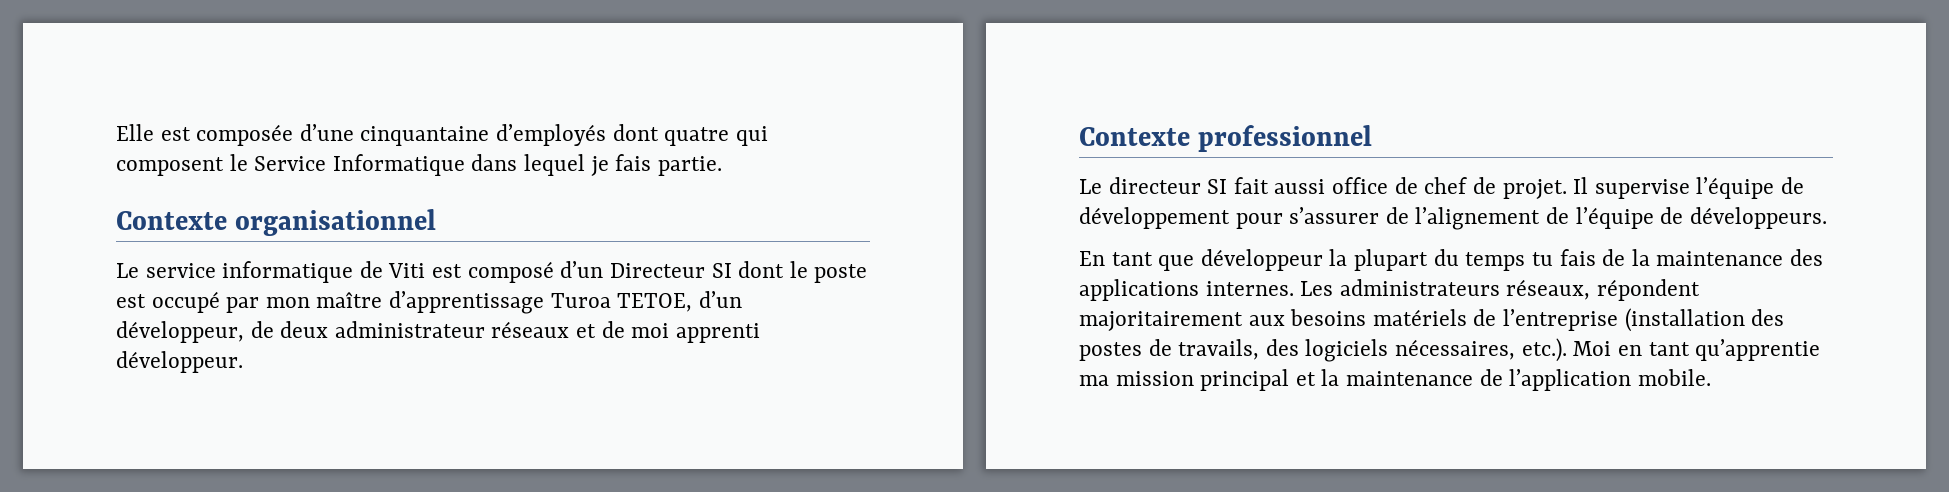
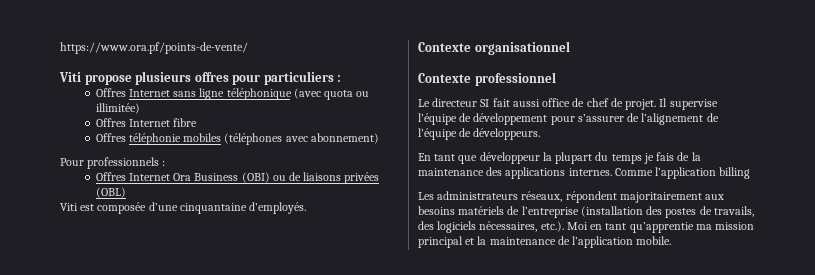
[116,124,768,146] [116,154,722,176] [116,209,437,236] [116,261,868,283] [116,291,742,314] [116,321,760,343] [116,351,243,373] Elle est composée d’une cinquantaine d’employés dont quatre qui composent le Service Informatique dans lequel je fais partie. // Contexte organisationnel // Le service informatique de Viti est composé d’un Directeur SI dont le poste est occupé par mon maître d’apprentissage Turoa TETOE, d’un développeur, de deux administrateur réseaux et de moi apprenti développeur. -> [60,42,248,54] [59,71,342,85] [95,88,370,100] [95,103,140,114] [95,118,198,127] [95,133,379,145] [60,157,166,169] [95,172,380,184] [95,187,126,198] [60,202,307,214] [418,41,570,55] https://www.ora.pf/points-de-vente/ // Viti propose plusieurs offres pour particuliers : // Offres Internet sans ligne téléphonique (avec quota ou illimitée) // Offres Internet fibre // Offres téléphonie mobiles (téléphones avec abonnement) // Pour professionnels : // Offres Internet Ora Business (OBI) ou de liaisons privées (OBL) // Viti est composée d’une cinquantaine d’employés. // Contexte organisationnel
[1531,252,1553,266] tu -> [643,153,654,164] je
(1294, 288) none -> [614,167,751,179] Comme l’application billing //

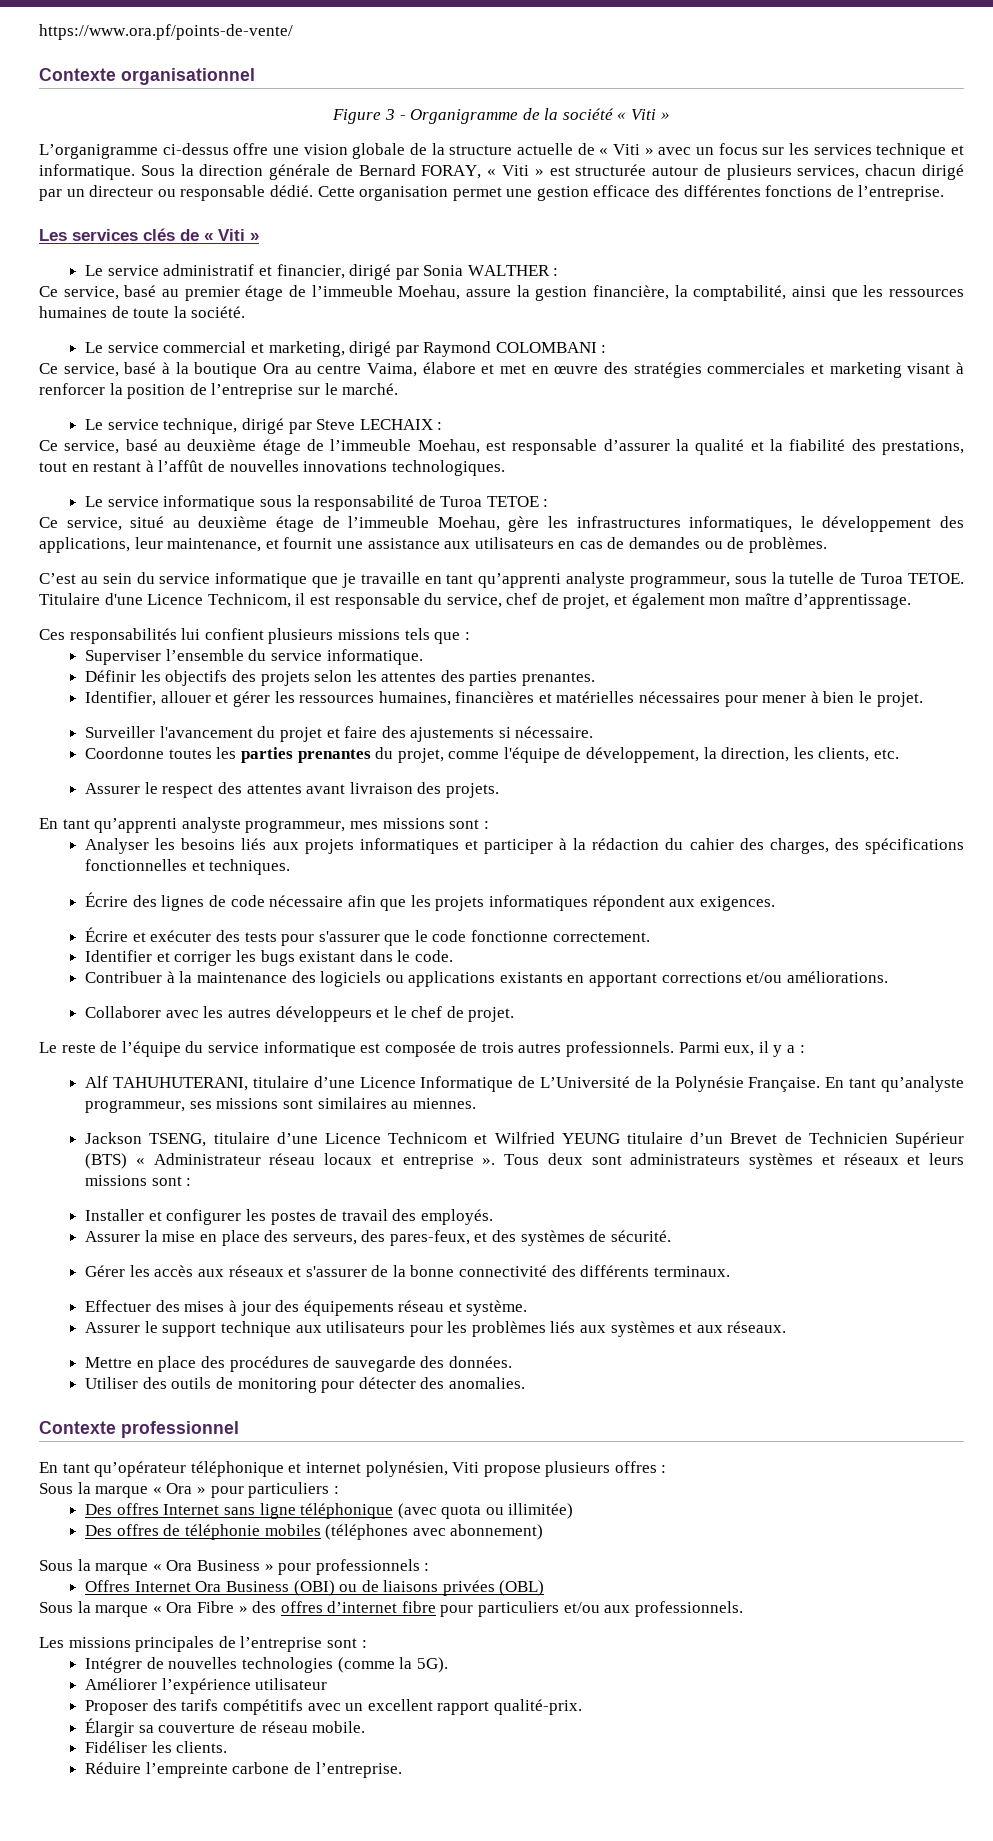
[59,71,229,85] Viti propose plusieurs offres -> [39,68,255,85] [332,108,670,124] [39,143,964,159] [39,164,965,180] [39,185,945,201] [39,228,259,241] [85,264,559,280] [39,285,964,301] [39,306,246,318] [85,341,607,357] [39,362,964,378] [39,383,399,399] [85,418,443,434] [39,439,965,455] [39,460,505,476] [85,495,549,511] [39,516,965,532] [39,537,827,553] [39,572,965,588] [39,593,912,609] [39,628,470,644] [85,649,423,665] [85,670,596,686] [85,691,923,707] [85,726,594,742] [85,747,900,763] [85,782,499,798] [39,817,489,833] [85,838,965,854] [85,859,291,875] [85,892,775,911] [85,927,650,946] [85,950,453,966] [85,971,888,987] [85,1006,515,1022] [39,1041,805,1057] [85,1076,965,1092] [85,1097,476,1113] [85,1132,964,1148] [85,1153,965,1169] [85,1175,192,1186] [85,1209,493,1225] [85,1230,671,1246] [85,1265,730,1277] [85,1300,528,1316] [85,1321,787,1337] [85,1356,512,1372] [85,1377,525,1393] [39,1421,239,1438] [39,1461,667,1477] [39,1482,206,1498] Contexte organisationnel // Figure 3 - Organigramme de la société « Viti » // L’organigramme ci-dessus offre une vision globale de la structure actuelle de « Viti » avec un focus sur les services technique et informatique. Sous la direction générale de Bernard FORAY, « Viti » est structurée autour de plusieurs services, chacun dirigé par un directeur ou responsable dédié. Cette organisation permet une gestion efficace des différentes fonctions de l’entreprise. // Les services clés de « Viti » // Le service administratif et financier, dirigé par Sonia WALTHER : // Ce service, basé au premier étage de l’immeuble Moehau, assure la gestion financière, la comptabilité, ainsi que les ressources humaines de toute la société. // Le service commercial et marketing, dirigé par Raymond COLOMBANI : // Ce service, basé à la boutique Ora au centre Vaima, élabore et met en œuvre des stratégies commerciales et marketing visant à renforcer la position de l’entreprise sur le marché. // Le service technique, dirigé par Steve LECHAIX : // Ce service, basé au deuxième étage de l’immeuble Moehau, est responsable d’assurer la qualité et la fiabilité des prestations, tout en restant à l’affût de nouvelles innovations technologiques. // Le service informatique sous la responsabilité de Turoa TETOE : // Ce service, situé au deuxième étage de l’immeuble Moehau, gère les infrastructures informatiques, le développement des applications, leur maintenance, et fournit une assistance aux utilisateurs en cas de demandes ou de problèmes. // C’est au sein du service informatique que je travaille en tant qu’apprenti analyste programmeur, sous la tutelle de Turoa TETOE. Titulaire d'une Licence Technicom, il est responsable du service, chef de projet, et également mon maître d’apprentissage. // Ces responsabilités lui confient plusieurs missions tels que : // Superviser l’ensemble du service informatique. // Définir les objectifs des projets selon les attentes des parties prenantes. // Identifier, allouer et gérer les ressources humaines, financières et matérielles nécessaires pour mener à bien le projet. // Surveiller l'avancement du projet et faire des ajustements si nécessaire. // Coordonne toutes les parties prenantes du projet, comme l'équipe de développement, la direction, les clients, etc. // Assurer le respect des attentes avant livraison des projets. // En tant qu’apprenti analyste programmeur, mes missions sont : // Analyser les besoins liés aux projets informatiques et participer à la rédaction du cahier des charges, des spécifications fonctionnelles et techniques. // Écrire des lignes de code nécessaire afin que les projets informatiques répondent aux exigences. // Écrire et exécuter des tests pour s'assurer que le code fonctionne correctement. // Identifier et corriger les bugs existant dans le code. // Contribuer à la maintenance des logiciels ou applications existants en apportant corrections et/ou améliorations. // Collaborer avec les autres développeurs et le chef de projet. // Le reste de l’équipe du service informatique est composée de trois autres professionnels. Parmi eux, il y a : // Alf TAHUHUTERANI, titulaire d’une Licence Informatique de L’Université de la Polynésie Française. En tant qu’analyste programmeur, ses missions sont similaires au miennes. // Jackson TSENG, titulaire d’une Licence Technicom et Wilfried YEUNG titulaire d’un Brevet de Technicien Supérieur (BTS) « Administrateur réseau locaux et entreprise ». Tous deux sont administrateurs systèmes et réseaux et leurs missions sont : // Installer et configurer les postes de travail des employés. // Assurer la mise en place des serveurs, des pares-feux, et des systèmes de sécurité. // Gérer les accès aux réseaux et s'assurer de la bonne connectivité des différents terminaux. // Effectuer des mises à jour des équipements réseau et système. // Assurer le support technique aux utilisateurs pour les problèmes liés aux systèmes et aux réseaux. // Mettre en place des procédures de sauvegarde des données. // Utiliser des outils de monitoring pour détecter des anomalies. // Contexte professionnel // En tant qu’opérateur téléphonique et internet polynésien, Viti propose plusieurs offres : // Sous la marque « Ora »
[95,88,126,97] Offres -> [85,1503,159,1515] Des offres
[95,118,198,127] [95,133,126,142] Offres Internet fibre // Offres -> [85,1524,181,1536] Des offres de
[60,158,84,166] Pour -> [39,1559,312,1575] Sous la marque « Ora Business » pour
[60,202,307,214] [418,41,570,55] [418,72,556,86] [418,98,718,110] [418,113,719,125] [418,128,541,140] [418,152,701,164] [418,167,751,179] [418,191,725,203] [418,206,754,218] [418,221,755,233] [418,236,672,248] Viti est composée d’une cinquantaine d’employés. // Contexte organisationnel // Contexte professionnel // Le directeur SI fait aussi office de chef de projet. Il supervise l’équipe de développement pour s’assurer de l’alignement de l’équipe de développeurs. // En tant que développeur la plupart du temps je fais de la maintenance des applications internes. Comme l’application billing // Les administrateurs réseaux, répondent majoritairement aux besoins matériels de l’entreprise (installation des postes de travails, des logiciels nécessaires, etc.). Moi en tant qu’apprentie ma mission principal et la maintenance de l’application mobile. -> [39,1601,743,1617] [39,1636,367,1652] [85,1657,448,1673] [85,1678,328,1694] [85,1699,582,1715] [85,1718,366,1737] [85,1741,228,1753] [85,1762,402,1778] Sous la marque « Ora Fibre » des offres d’internet fibre pour particuliers et/ou aux professionnels. // Les missions principales de l’entreprise sont : // Intégrer de nouvelles technologies (comme la 5G). // Améliorer l’expérience utilisateur // Proposer des tarifs compétitifs avec un excellent rapport qualité-prix. // Élargir sa couverture de réseau mobile. // Fidéliser les clients. // Réduire l’empreinte carbone de l’entreprise.

